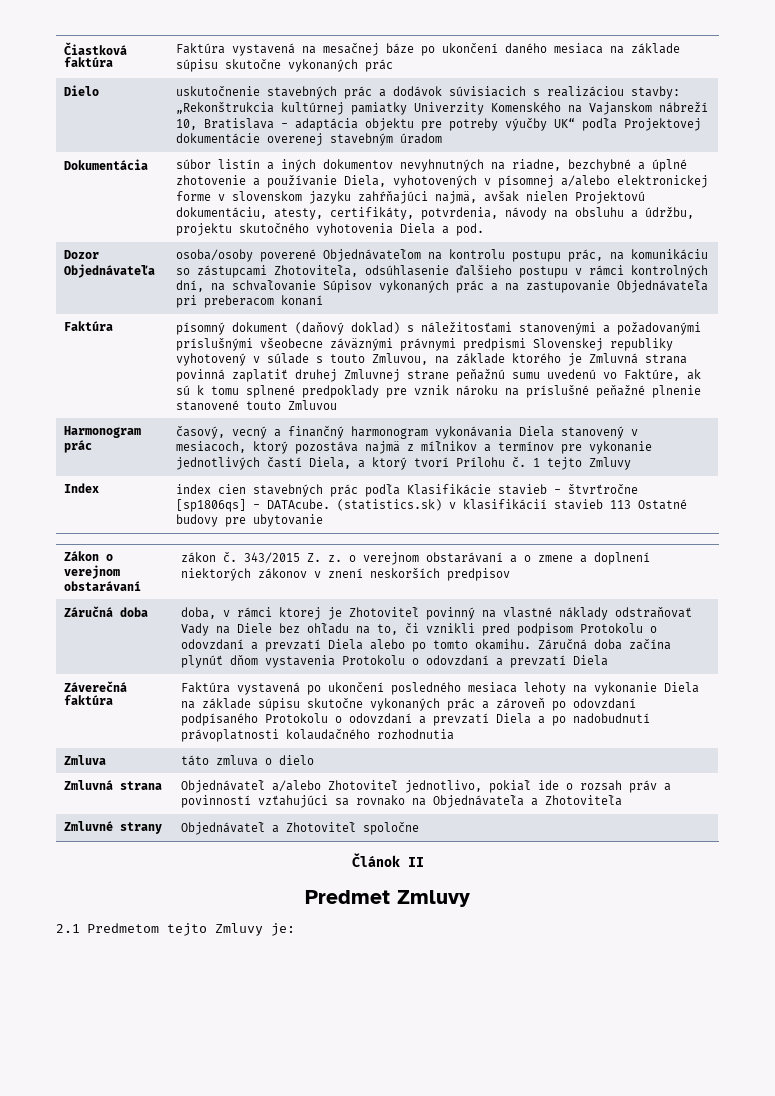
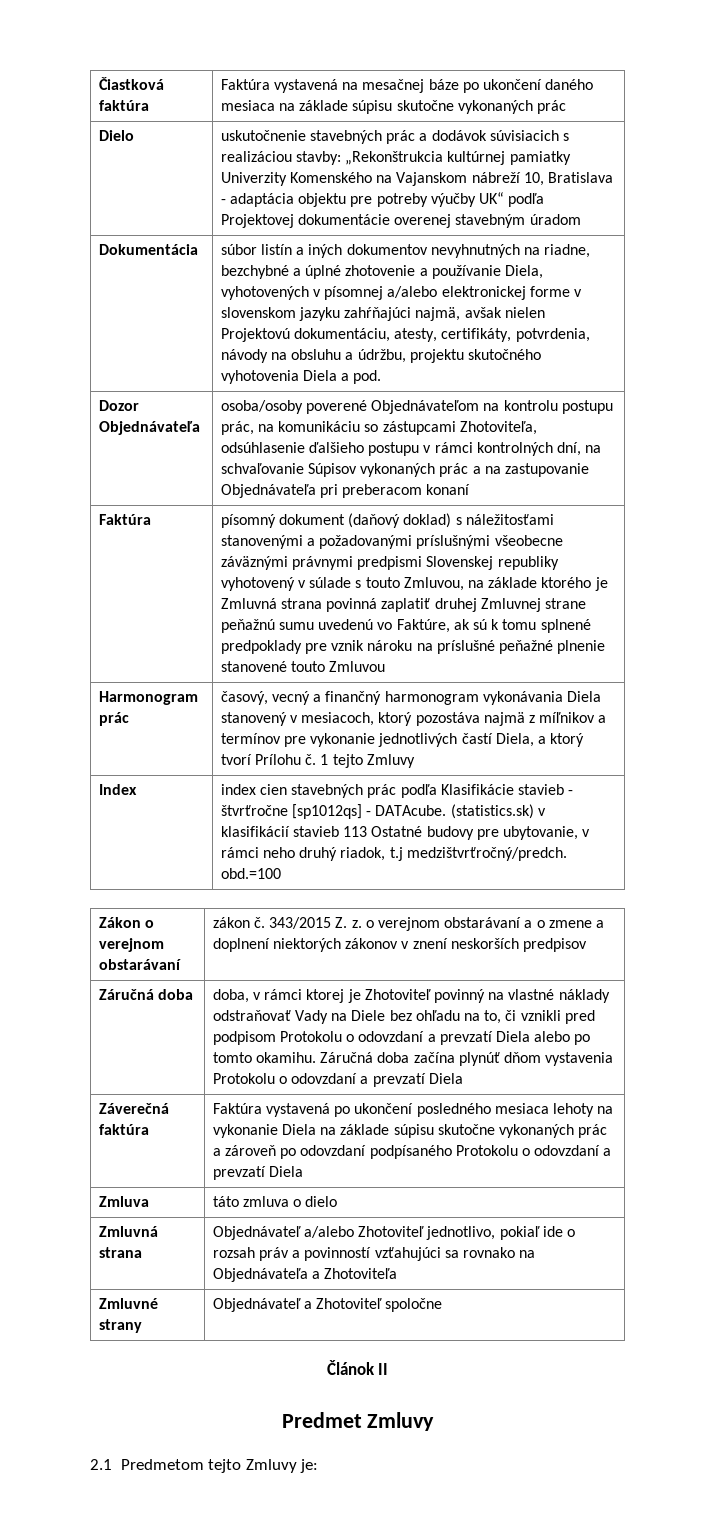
[175,499,246,512] [sp1806qs] -> [292,804,363,819] [sp1012qs]
[252,514,323,527] ubytovanie -> [503,826,591,840] [220,847,567,861] [220,868,281,879] ubytovanie, v rámci neho druhý riadok, t.j medzištvrťročný/predch. obd.=100
[537,713,650,726] [180,728,454,742] a po nadobudnutí právoplatnosti kolaudačného rozhodnutia -> (304, 1171) none

